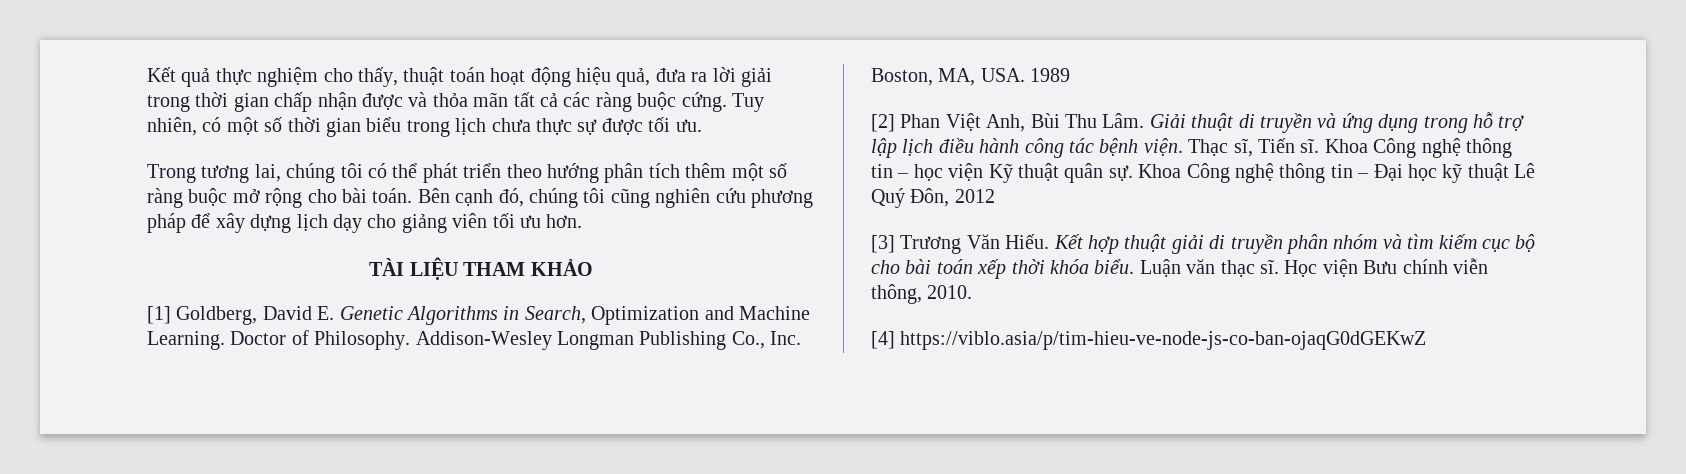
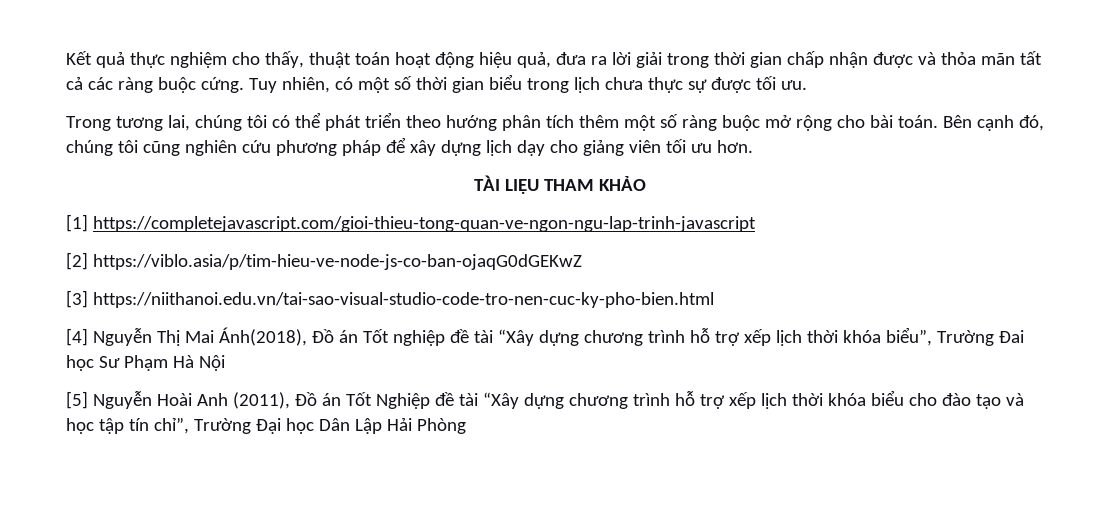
[176,306,810,325] [147,330,802,350] [871,68,1071,86] [871,112,1525,133] [871,138,1512,158] [871,163,1536,183] [871,188,995,208] [871,234,1536,254] [871,258,1488,279] [871,284,973,304] [871,331,1427,350] Goldberg, David E. Genetic Algorithms in Search, Optimization and Machine Learning. Doctor of Philosophy. Addison-Wesley Longman Publishing Co., Inc. Boston, MA, USA. 1989 // [2] Phan Việt Anh, Bùi Thu Lâm. Giải thuật di truyền và ứng dụng trong hỗ trợ lập lịch điều hành công tác bệnh viện. Thạc sĩ, Tiến sĩ. Khoa Công nghệ thông tin – học viện Kỹ thuật quân sự. Khoa Công nghệ thông tin – Đại học kỹ thuật Lê Quý Đôn, 2012 // [3] Trương Văn Hiếu. Kết hợp thuật giải di truyền phân nhóm và tìm kiếm cục bộ cho bài toán xếp thời khóa biểu. Luận văn thạc sĩ. Học viện Bưu chính viễn thông, 2010. // [4] https://viblo.asia/p/tim-hieu-ve-node-js-co-ban-ojaqG0dGEKwZ -> [92,216,756,232] [66,252,582,270] [66,290,714,308] [66,327,1024,346] [66,355,225,371] [66,390,1024,409] [66,417,466,434] https://completejavascript.com/gioi-thieu-tong-quan-ve-ngon-ngu-lap-trinh-javascript // [2] https://viblo.asia/p/tim-hieu-ve-node-js-co-ban-ojaqG0dGEKwZ // [3] https://niithanoi.edu.vn/tai-sao-visual-studio-code-tro-nen-cuc-ky-pho-bien.html // [4] Nguyễn Thị Mai Ánh(2018), Đồ án Tốt nghiệp đề tài “Xây dựng chương trình hỗ trợ xếp lịch thời khóa biểu”, Trường Đai học Sư Phạm Hà Nội // [5] Nguyễn Hoài Anh (2011), Đồ án Tốt Nghiệp đề tài “Xây dựng chương trình hỗ trợ xếp lịch thời khóa biểu cho đào tạo và học tập tín chỉ”, Trường Đại học Dân Lập Hải Phòng

